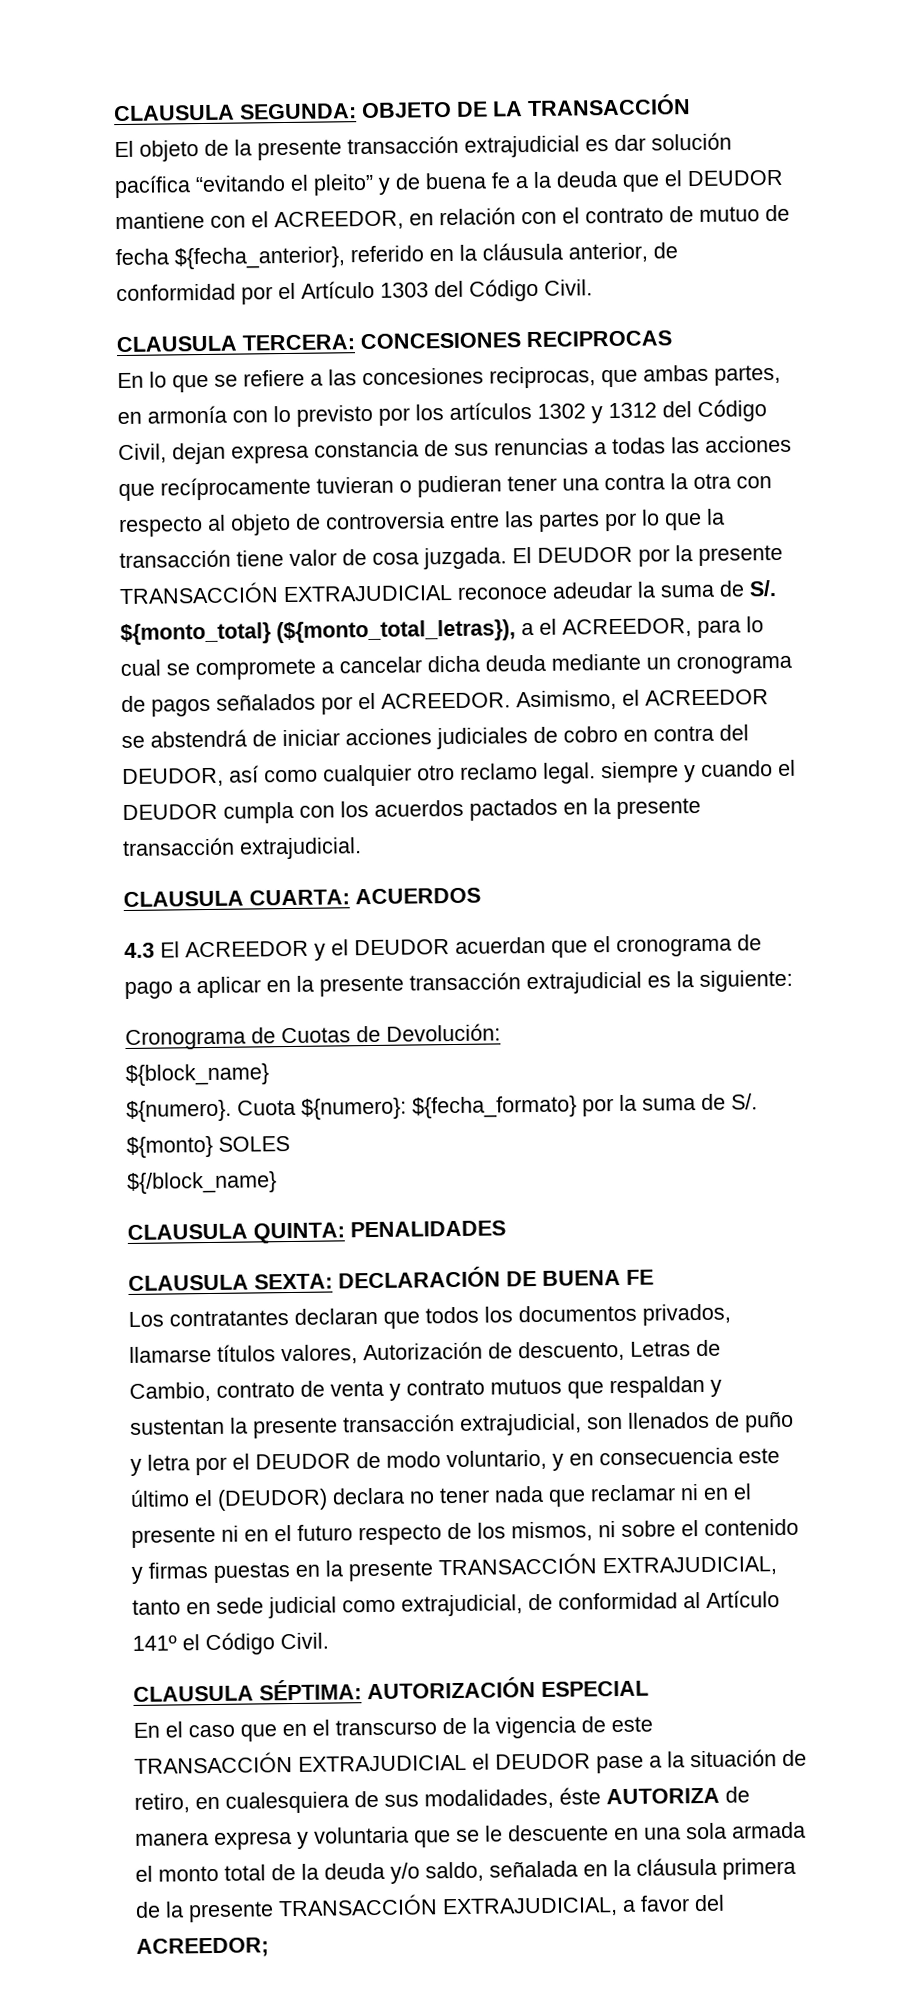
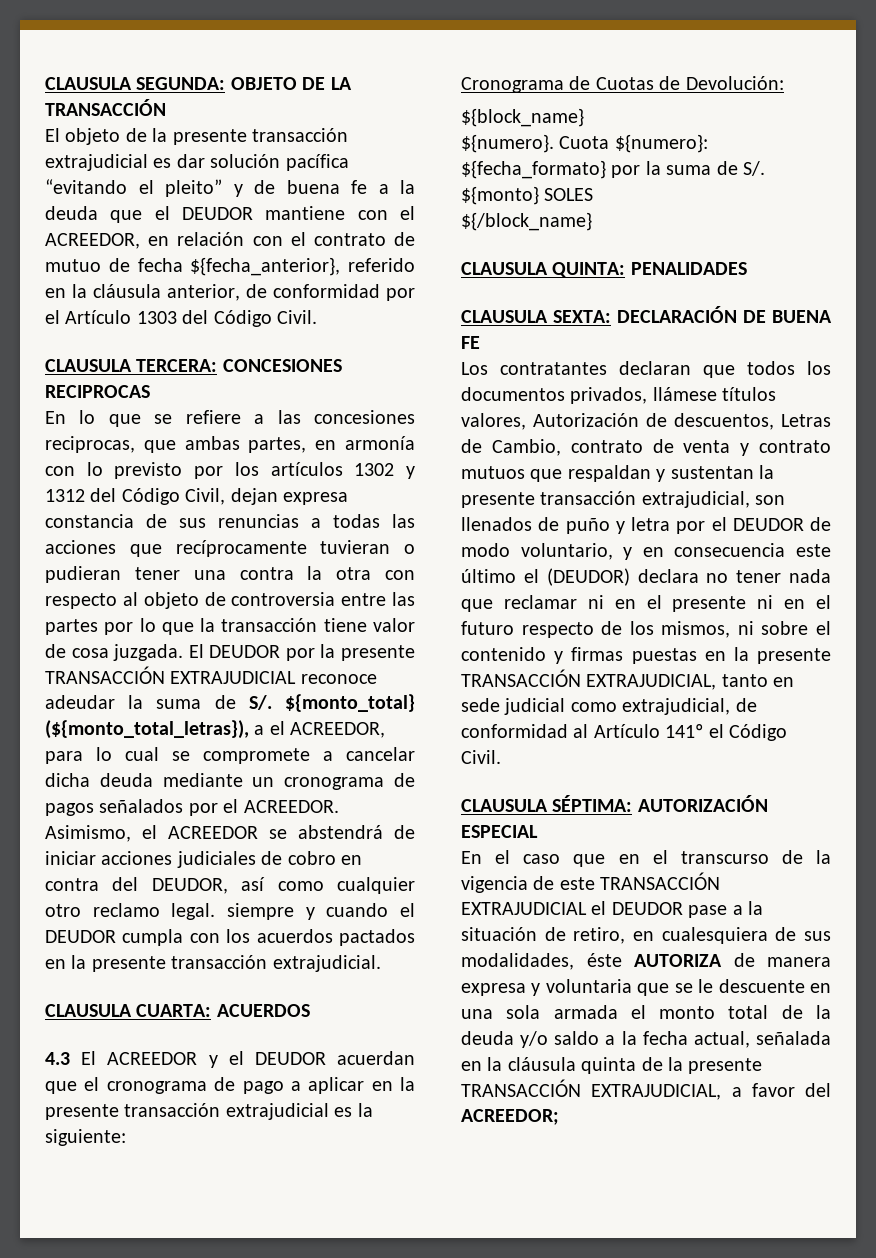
[129,1345,212,1363] llamarse -> [652,387,717,401] llámese
[518,1340,625,1362] descuento, -> [674,413,774,430] descuentos,
[425,1861,484,1882] saldo, -> [554,1031,750,1048] saldo a la fecha actual,
[722,1857,796,1880] primera -> [581,1057,637,1074] quinta

